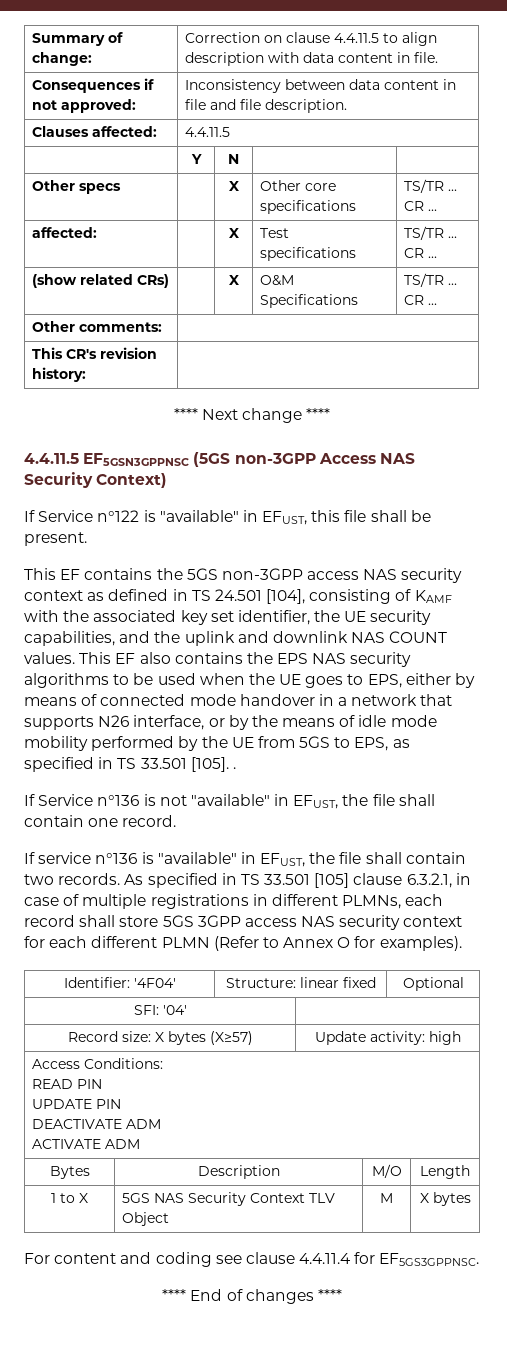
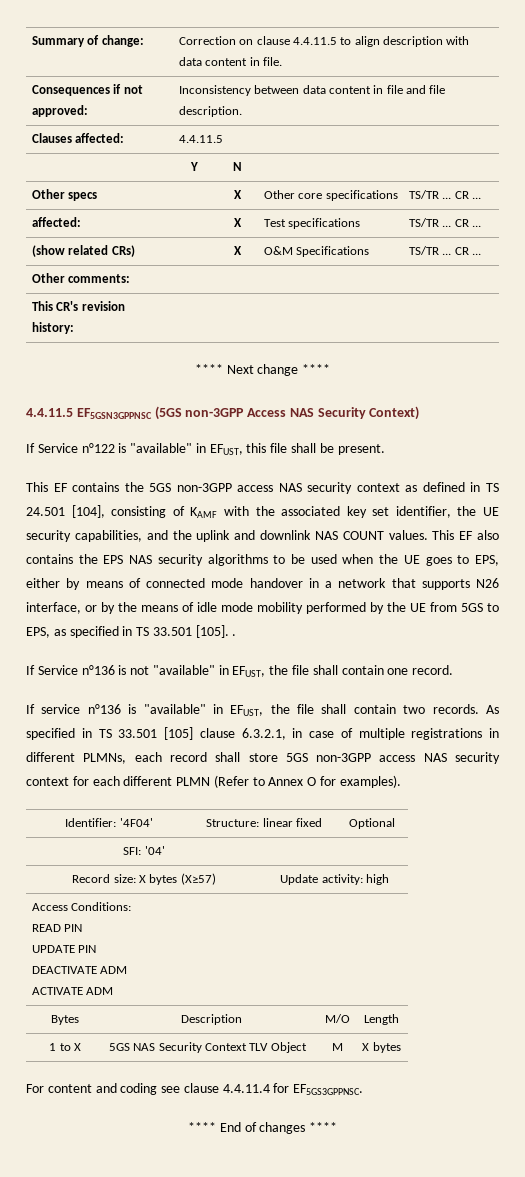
[197,915,241,927] 3GPP -> [316,753,372,762] non-3GPP

